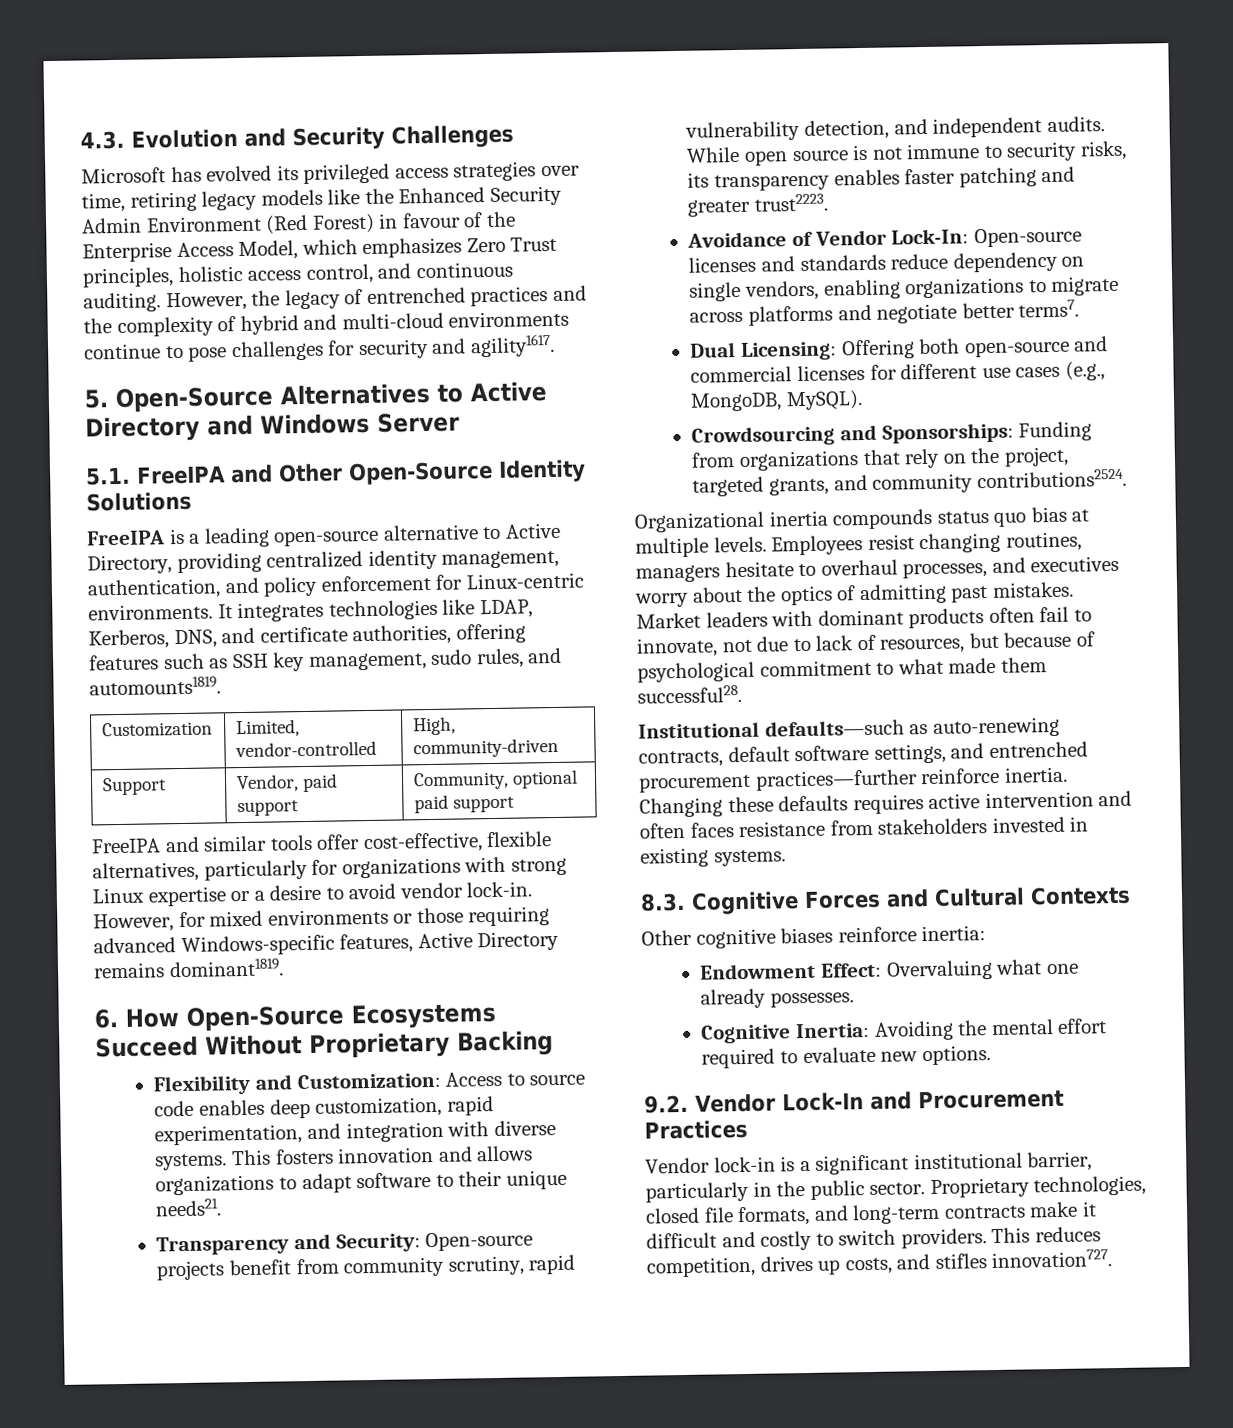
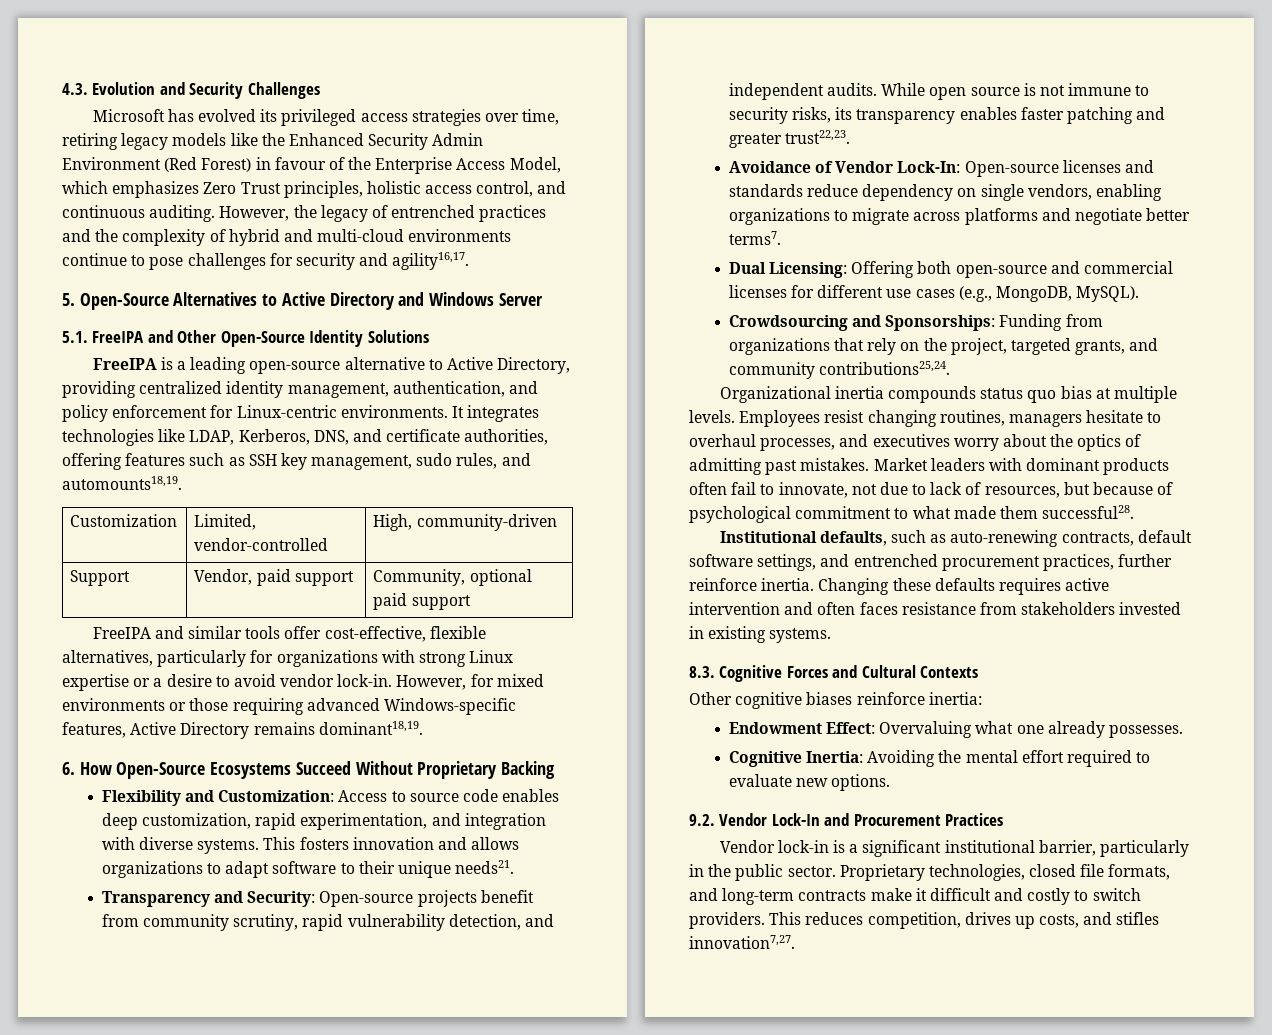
[469,333,555,358] agility1617. -> [392,252,470,270] agility16,17.
[89,676,221,696] automounts1819. -> [62,476,182,490] automounts18,19.
[168,958,284,978] dominant1819. -> [318,721,423,735] dominant18,19.
[753,193,828,212] trust2223. -> [785,130,851,144] trust22,23.
[976,468,1127,489] contributions2524. -> [819,361,951,375] contributions25,24.
[764,719,905,737] defaults—such -> [819,530,926,546] defaults, such
[754,769,918,791] practices—further -> [1042,554,1173,571] practices, further
[991,1249,1113,1269] innovation727. -> [689,935,795,949] innovation7,27.

